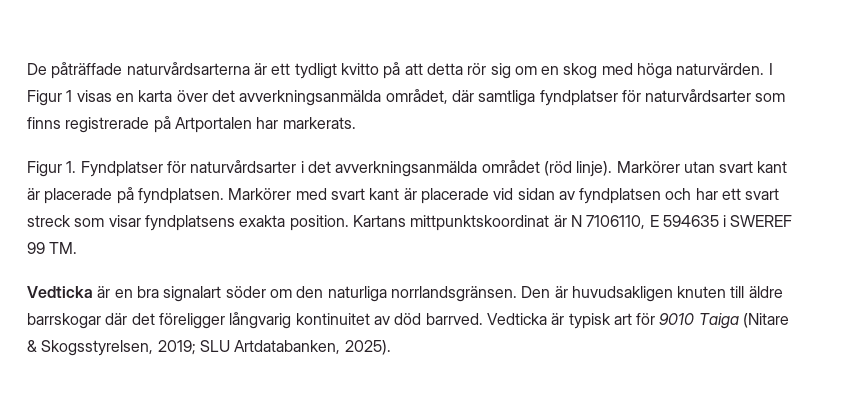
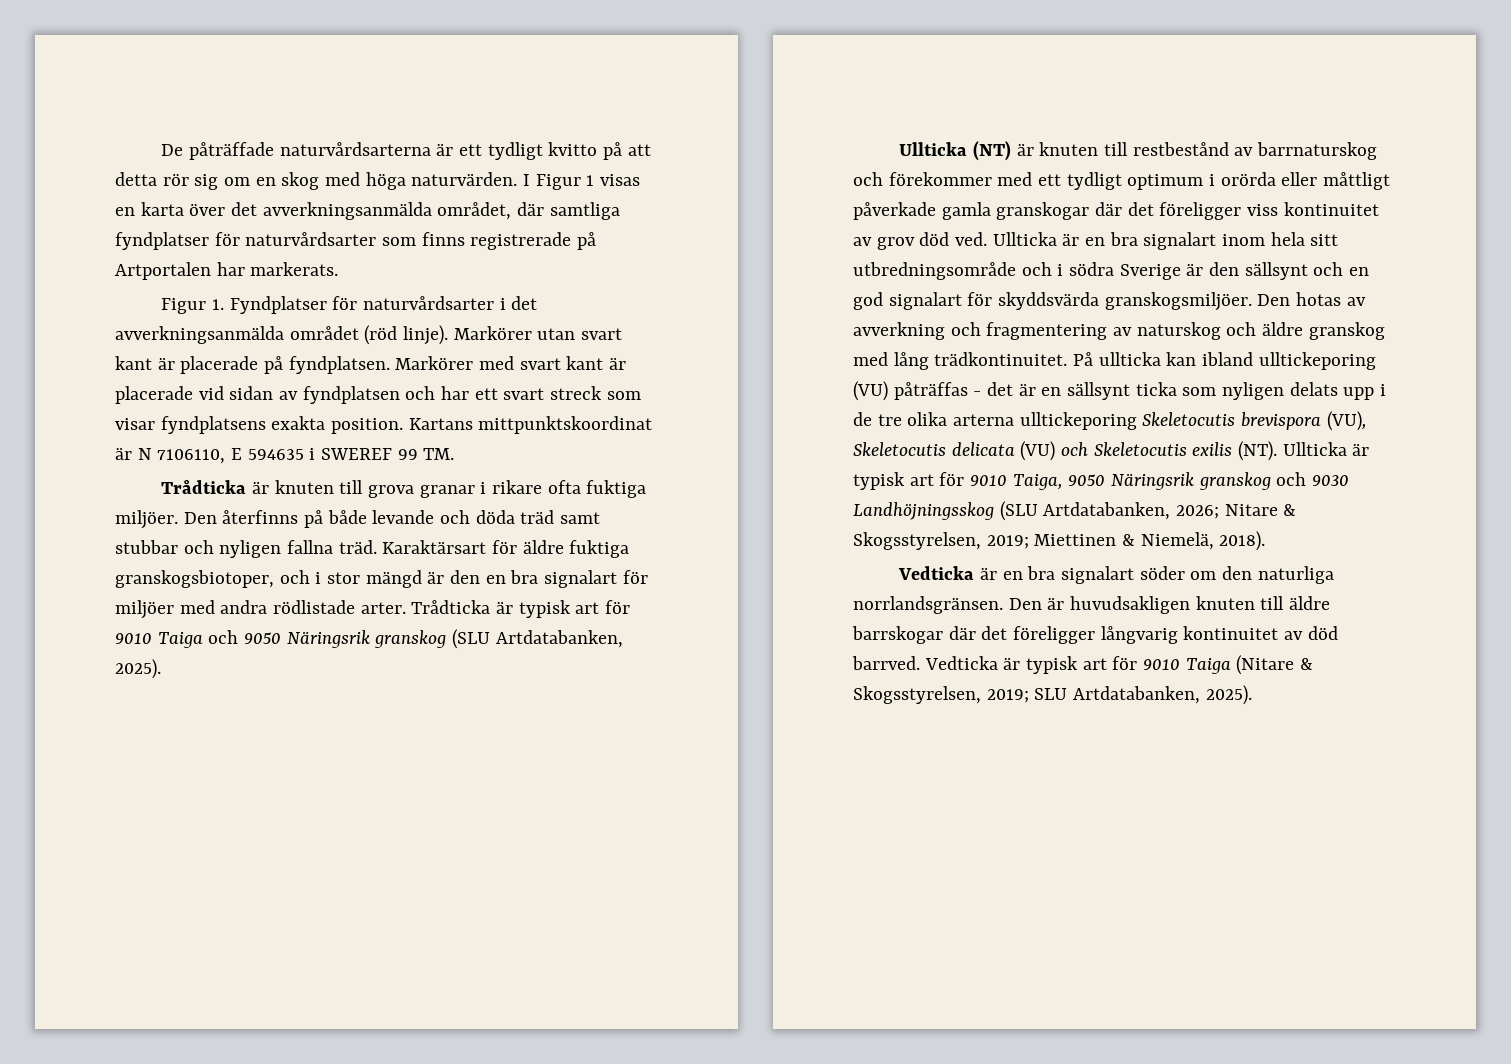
(78, 248) none -> [161,480,647,498] [115,510,601,529] [115,540,630,558] [115,570,648,588] [115,600,631,619] [115,629,623,649] [115,659,161,679] [899,141,1378,161] [853,172,1391,190] [853,202,1379,220] [853,232,1339,250] [853,262,1370,280] [853,292,1366,311] [853,322,1385,340] [853,352,1376,370] [853,381,1387,401] [853,411,1367,431] [853,441,1370,461] [853,472,1350,490] [853,501,1297,521] [853,531,1266,551] // Trådticka är knuten till grova granar i rikare ofta fuktiga miljöer. Den återfinns på både levande och döda träd samt stubbar och nyligen fallna träd. Karaktärsart för äldre fuktiga granskogsbiotoper, och i stor mängd är den en bra signalart för miljöer med andra rödlistade arter. Trådticka är typisk art för 9010 Taiga och 9050 Näringsrik granskog (SLU Artdatabanken, 2025). // Ullticka (NT) är knuten till restbestånd av barrnaturskog och förekommer med ett tydligt optimum i orörda eller måttligt påverkade gamla granskogar där det föreligger viss kontinuitet av grov död ved. Ullticka är en bra signalart inom hela sitt utbredningsområde och i södra Sverige är den sällsynt och en god signalart för skyddsvärda granskogsmiljöer. Den hotas av avverkning och fragmentering av naturskog och äldre granskog med lång trädkontinuitet. På ullticka kan ibland ulltickeporing (VU) påträffas - det är en sällsynt ticka som nyligen delats upp i de tre olika arterna ulltickeporing Skeletocutis brevispora (VU), Skeletocutis delicata (VU) och Skeletocutis exilis (NT). Ullticka är typisk art för 9010 Taiga, 9050 Näringsrik granskog och 9030 Landhöjningsskog (SLU Artdatabanken, 2026; Nitare & Skogsstyrelsen, 2019; Miettinen & Niemelä, 2018).

